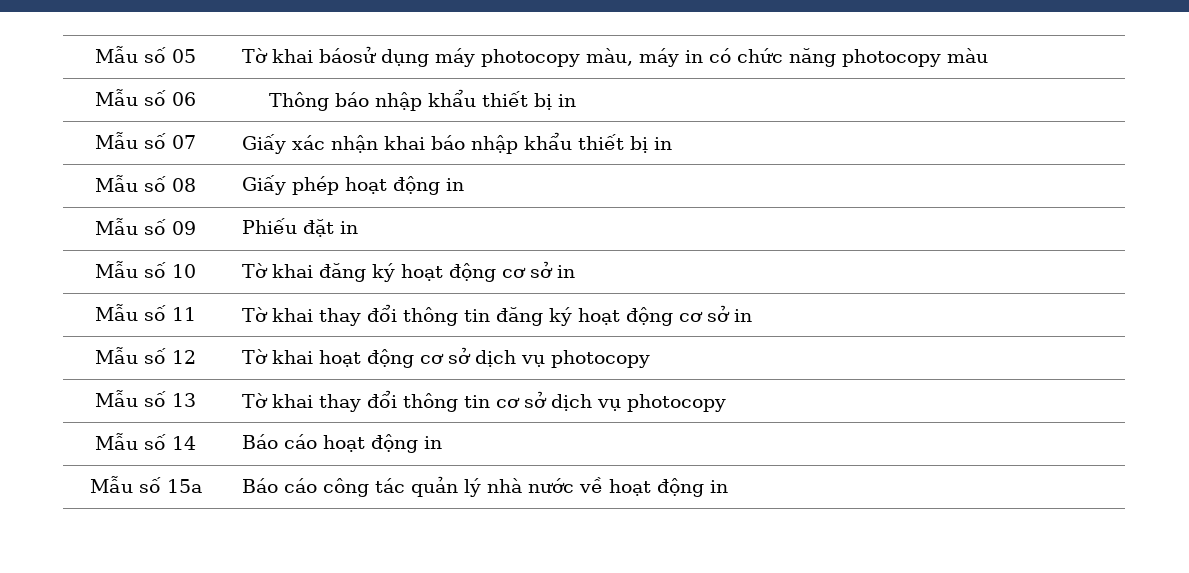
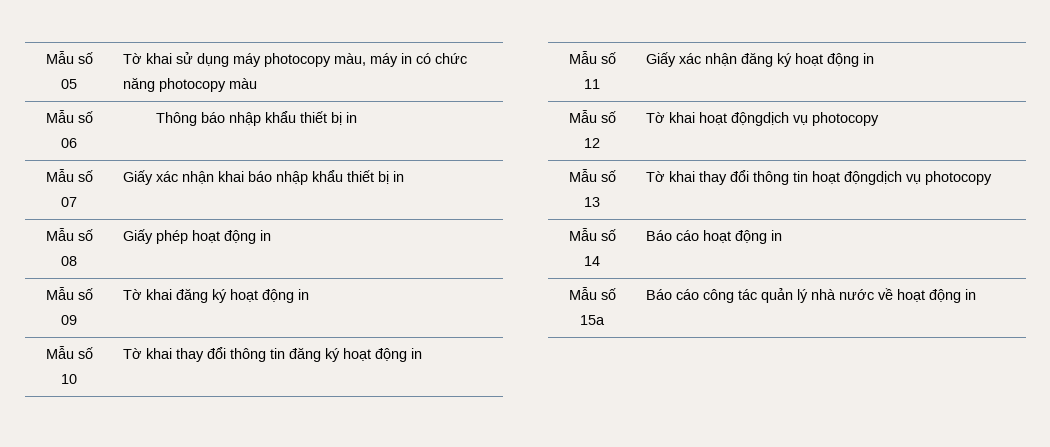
[318,46,377,63] báosử -> [175,52,193,64] sử
[241,218,358,237] [95,261,196,278] | Phiếu đặt in // Mẫu số 10 -> (77, 320) none
[501,261,575,278] [95,304,196,321] cơ sở in // Mẫu số 11 -> [297,289,309,300] [45,346,93,359] [61,374,77,384] in // Mẫu số 10
[678,305,730,322] cơ sở -> [410,348,422,359] [568,51,616,64] [584,79,600,89] [645,52,859,67] in // Mẫu số 11 | Giấy xác nhận đăng ký hoạt động
[366,347,516,368] động cơ sở dịch -> [730,112,789,126] độngdịch
[495,391,592,411] cơ sở dịch -> [811,171,902,185] hoạt độngdịch

